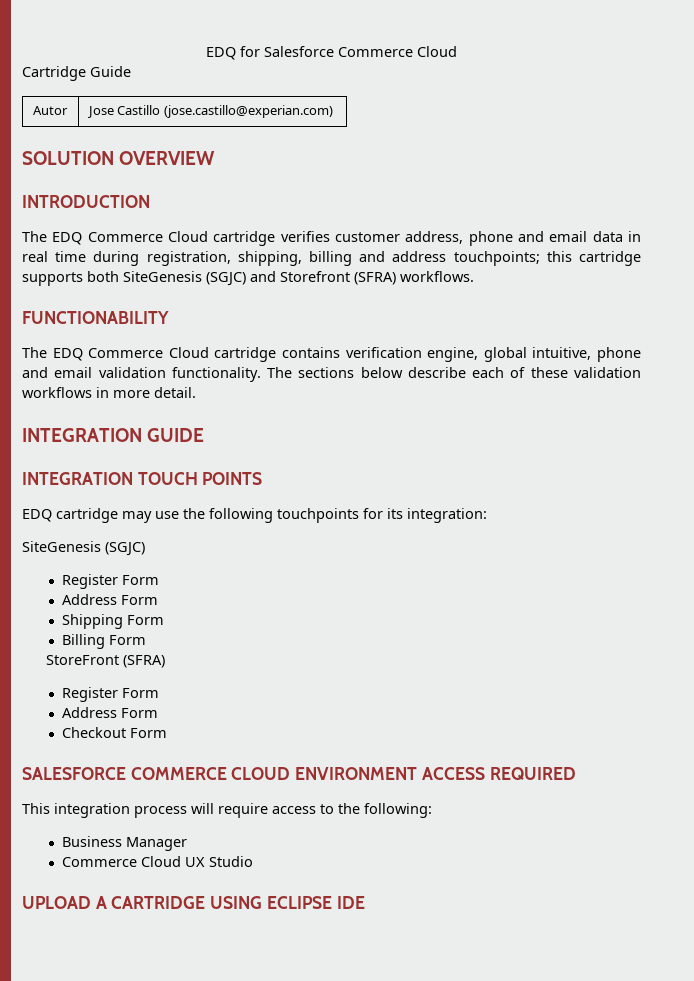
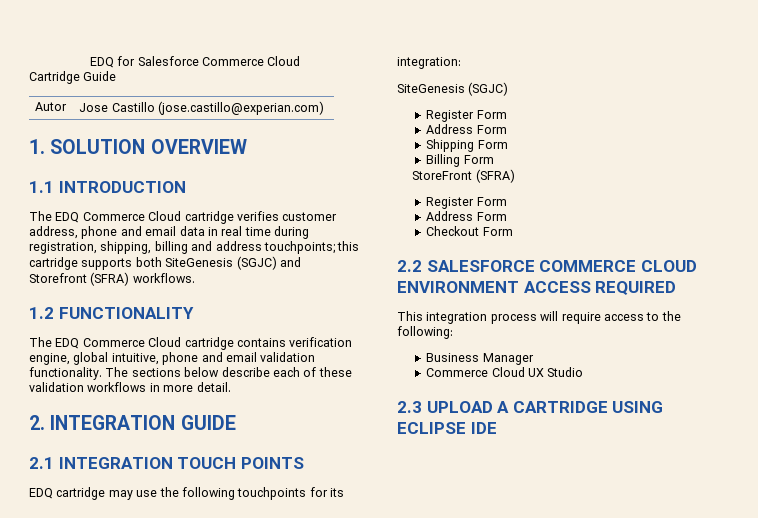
(333, 111) none -> [29,139,45,154] 1.
(216, 158) none -> [29,181,54,193] 1.1
[22,311,169,324] FUNCTIONABILITY -> [29,307,194,319] 1.2 FUNCTIONALITY
(196, 392) none -> [29,415,45,430] 2.
(205, 435) none -> [29,457,54,469] 2.1
(167, 733) none -> [397,260,422,272] 2.2
(253, 861) none -> [397,401,422,413] 2.3

